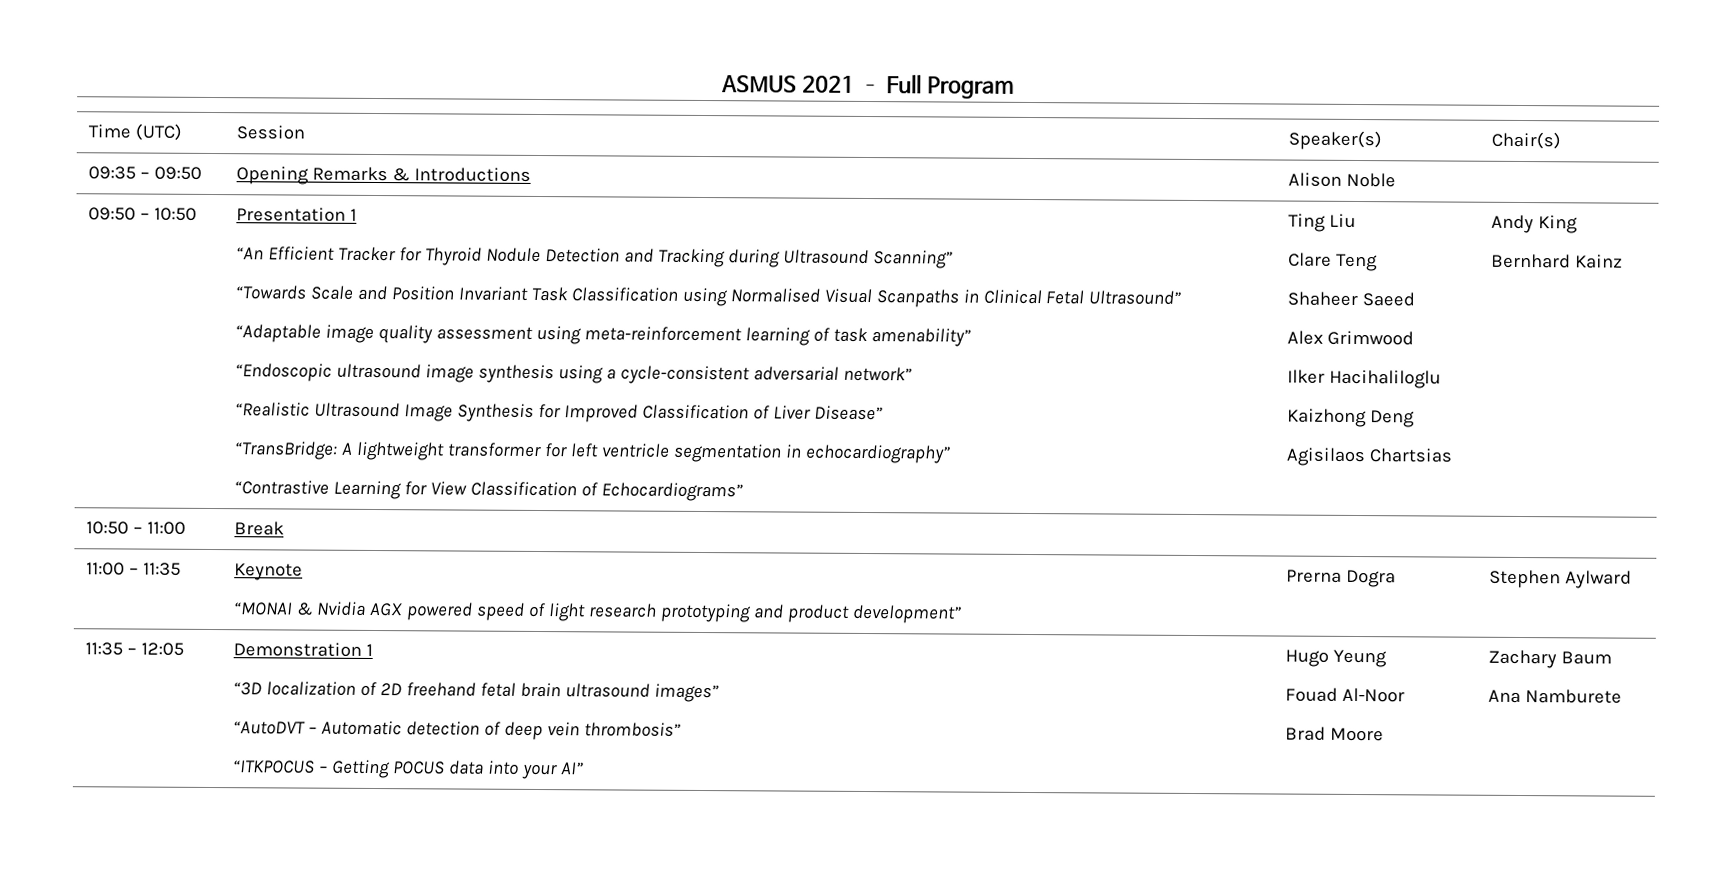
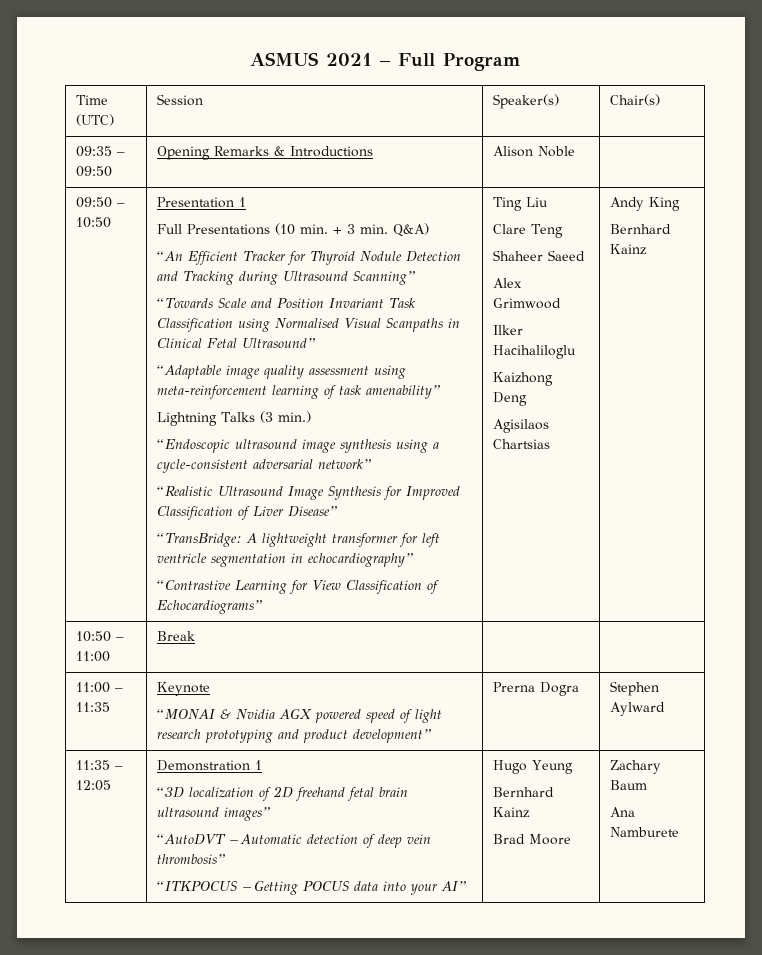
(357, 214) none -> [157,223,430,237] // Full Presentations (10 min. + 3 min. Q&A)
(971, 337) none -> [157,411,312,426] // Lightning Talks (3 min.)
[1284,687,1405,703] Fouad Al-Noor -> [493,787,555,797] [493,807,531,818] Bernhard Kainz

